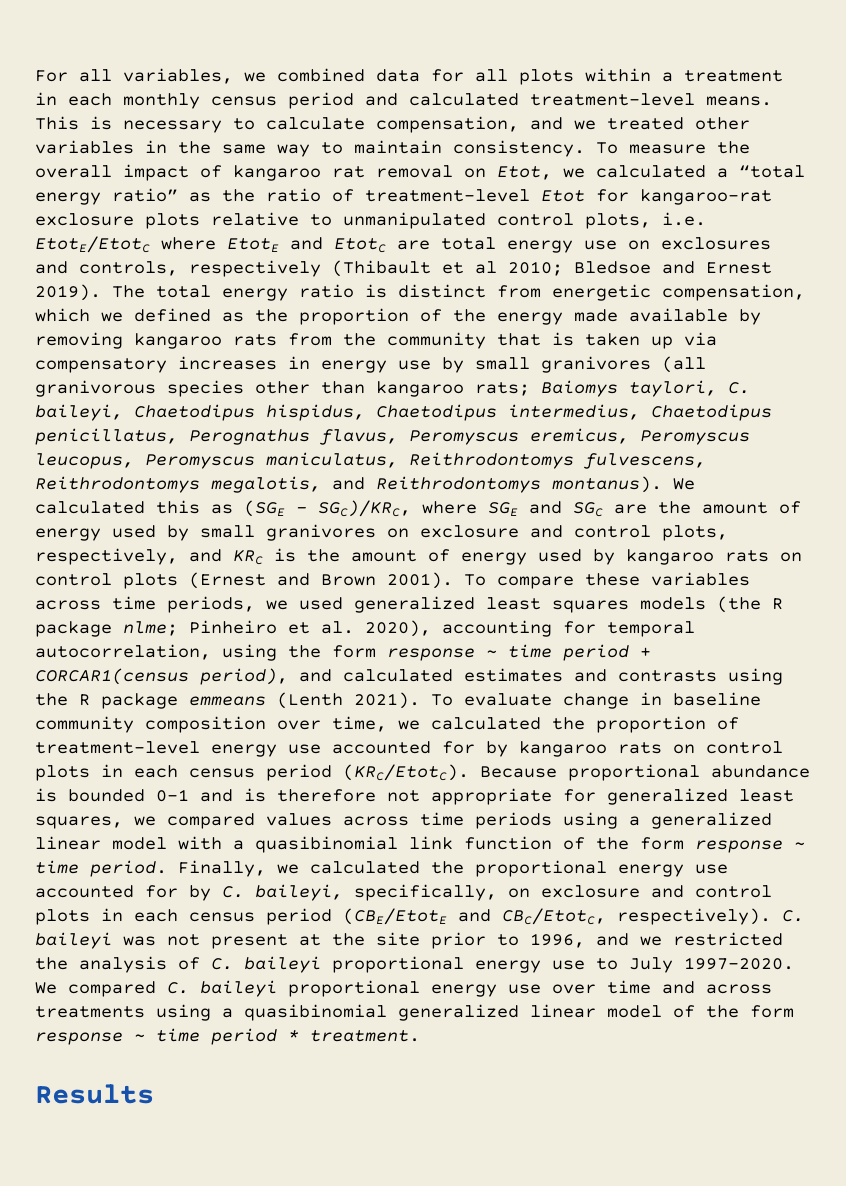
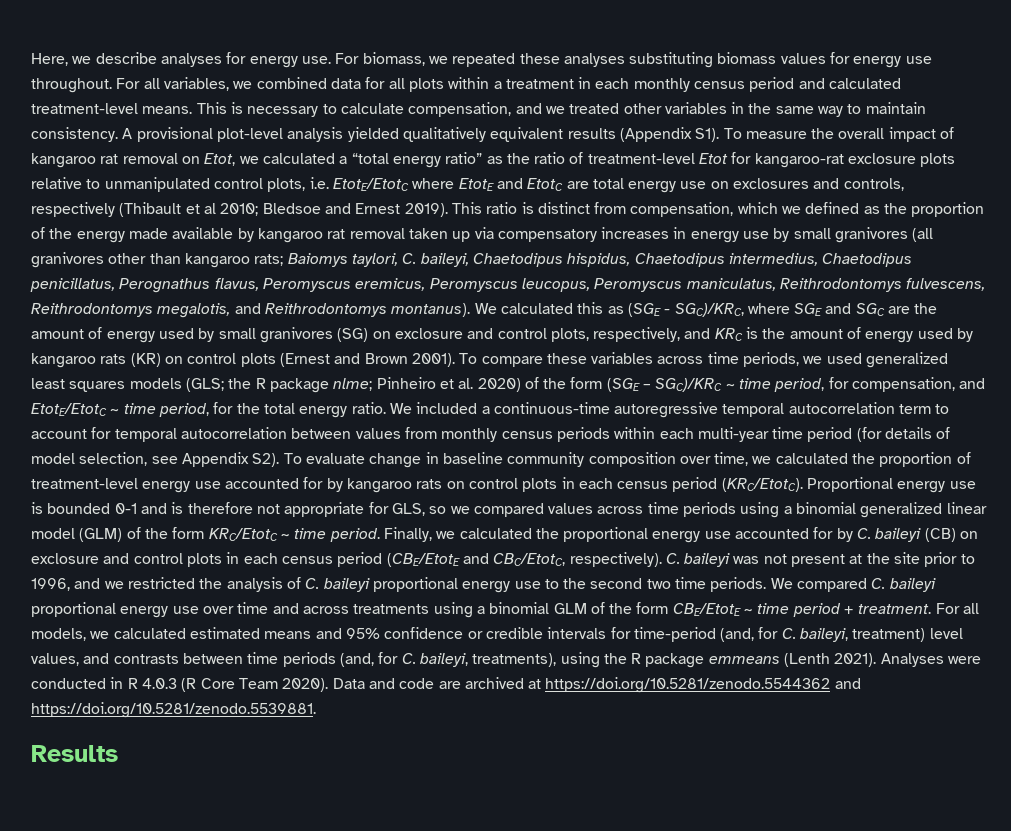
(35, 76) none -> [31,52,932,68] [31,78,112,93] Here, we describe analyses for energy use. For biomass, we repeated these analyses substituting biomass values for energy use throughout.
(585, 148) none -> [122,127,720,142] A provisional plot-level analysis yielded qualitatively equivalent results (Appendix S1).
[112,285,288,301] The total energy -> [451,202,482,214] This
[552,284,651,301] energetic -> (627, 208) none
[35,332,574,349] removing kangaroo rats from the community that is -> [257,228,405,243] kangaroo rat removal
[35,380,244,397] granivorous species -> [31,252,104,268] granivores
(376, 532) none -> [337,328,369,342] (SG)
(769, 556) none -> [130,353,161,367] (KR)
[717,596,761,613] (the -> [185,378,252,392] (GLS; the
[365,620,695,637] [35,644,651,661] [35,668,783,685] [35,692,420,709] 2020), accounting for temporal autocorrelation, using the form response ~ time period + CORCAR1(census period), and calculated estimates and contrasts using the R package emmeans (Lenth 2021). -> [477,377,986,392] [31,402,950,418] [31,427,951,442] [31,452,280,467] 2020) of the form (SGE – SGC)/KRC ~ time period, for compensation, and EtotE/EtotC ~ time period, for the total energy ratio. We included a continuous-time autoregressive temporal autocorrelation term to account for temporal autocorrelation between values from monthly census periods within each multi-year time period (for details of model selection, see Appendix S2).
[480,764,810,781] Because proportional abundance -> [807,477,976,493] Proportional energy use
[607,788,794,805] [35,816,123,829] generalized least squares, -> [391,503,447,516] GLS, so
[651,812,772,829] [35,836,783,853] generalized linear model with a quasibinomial link function of the form response -> [796,502,987,518] [31,527,278,542] binomial generalized linear model (GLM) of the form KRC/EtotC
[255,884,497,901] baileyi, specifically, -> [875,528,956,542] baileyi (CB)
[629,957,794,973] July 1997-2020. -> [563,577,767,592] the second two time periods.
[244,1004,794,1021] [35,1028,299,1045] quasibinomial generalized linear model of the form response ~ time period * -> [489,602,855,617] binomial GLM of the form CBE/EtotE ~ time period +
(420, 1036) none -> [935,603,980,614] [31,627,963,642] [31,652,982,668] [31,677,861,693] [31,702,316,718] For all models, we calculated estimated means and 95% confidence or credible intervals for time-period (and, for C. baileyi, treatment) level values, and contrasts between time periods (and, for C. baileyi, treatments), using the R package emmeans (Lenth 2021). Analyses were conducted in R 4.0.3 (R Core Team 2020). Data and code are archived at https://doi.org/10.5281/zenodo.5544362 and https://doi.org/10.5281/zenodo.5539881.

